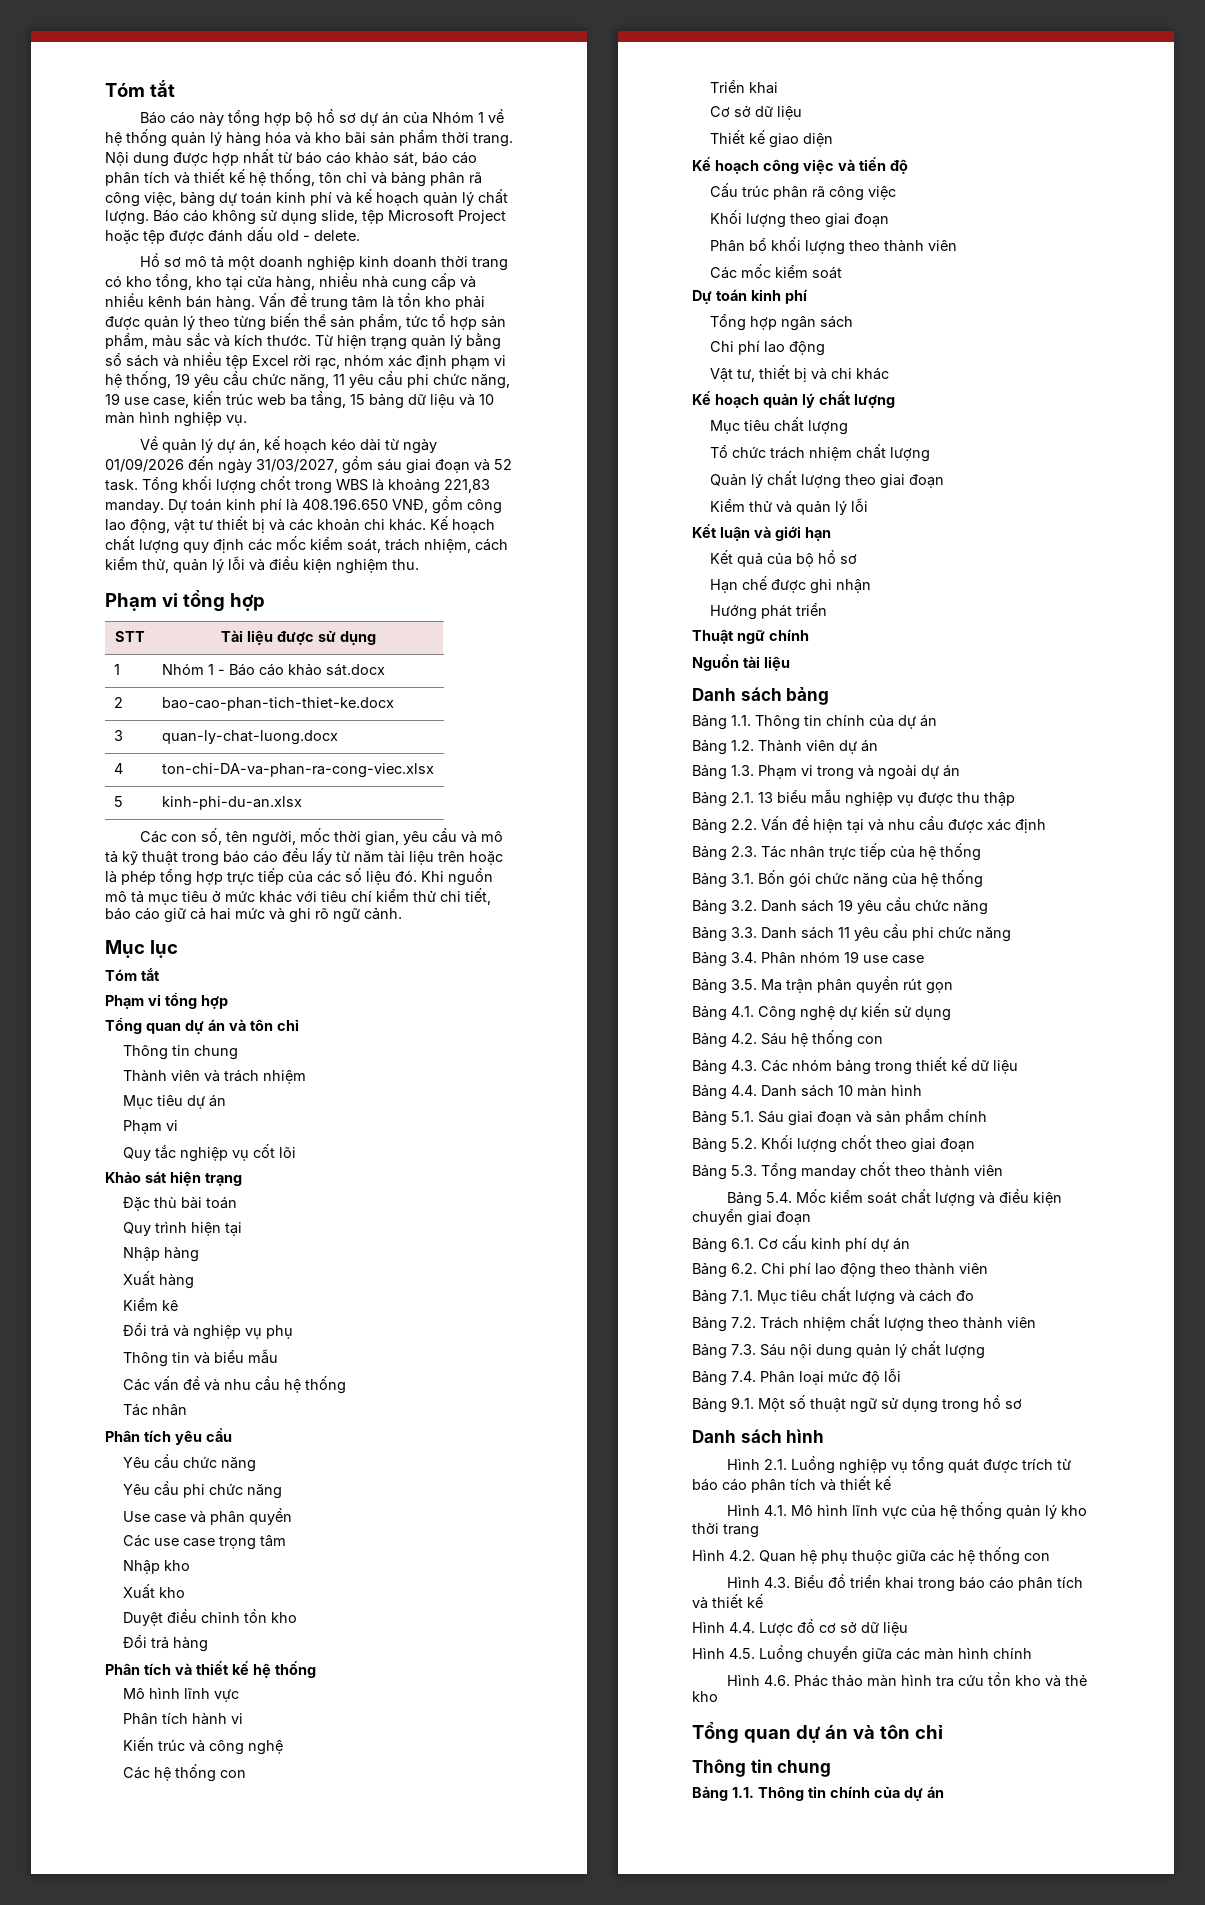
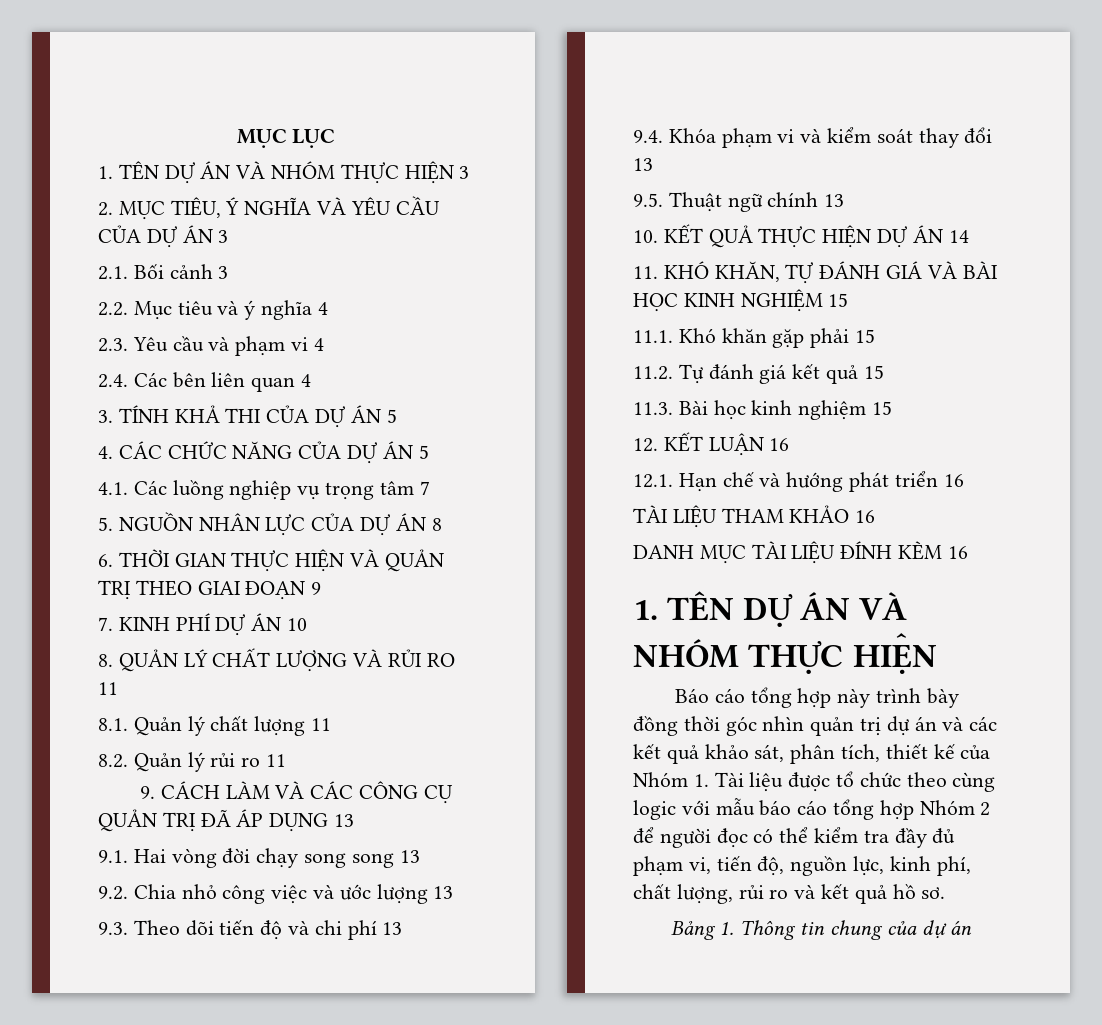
[105,80,175,97] [140,109,505,127] [105,129,513,147] [105,149,477,167] [105,169,482,187] [105,189,508,207] [105,209,506,225] [105,227,360,244] [140,253,509,271] [105,273,476,291] [105,293,485,311] [105,313,506,331] [105,333,501,350] [105,352,506,369] [105,371,510,389] [105,391,494,409] [105,411,247,427] [140,436,438,454] [105,456,512,474] [105,476,490,494] [105,496,502,514] [105,516,495,534] [105,536,508,554] [105,556,419,574] [105,590,265,611] [114,631,145,642] [221,630,376,646] [113,664,120,675] [161,663,385,676] [113,697,123,708] [161,697,394,711] [113,730,123,741] [161,730,338,745] [113,763,123,774] [161,763,434,778] [113,796,123,807] [161,796,302,810] [140,828,504,846] [105,848,503,866] [105,868,493,886] [105,888,491,905] [105,907,402,923] [105,940,178,958] [105,968,160,981] [105,993,228,1009] [105,1018,299,1035] [122,1045,238,1060] [122,1069,306,1084] [122,1094,226,1109] [122,1120,178,1134] [122,1144,296,1162] [105,1171,242,1186] [122,1196,237,1211] [122,1221,242,1236] [122,1246,199,1262] [122,1271,194,1289] [122,1298,178,1311] [122,1323,293,1340] [122,1349,278,1367] [122,1376,346,1394] [122,1403,187,1416] [105,1428,232,1445] [122,1454,256,1472] [122,1481,282,1499] [122,1508,292,1525] [122,1534,286,1550] [122,1560,190,1574] [122,1584,185,1599] [122,1609,297,1626] [122,1635,208,1652] [105,1661,316,1678] [122,1687,239,1702] [122,1712,243,1725] [122,1737,283,1755] [122,1764,246,1782] [709,80,778,94] [709,106,802,120] [709,130,833,148] [692,157,908,174] [709,183,896,201] [709,210,889,228] [709,237,957,255] [709,264,842,279] [692,289,808,305] [709,314,853,331] [709,340,825,356] [709,365,889,382] [692,391,895,408] [709,417,848,435] [709,444,930,462] [709,471,944,489] [709,498,868,515] [692,524,831,541] [709,550,857,567] [709,576,871,594] [709,603,827,620] [692,629,809,644] [692,654,790,671] [692,687,830,705] [692,714,937,730] [692,739,878,755] [692,764,960,780] [692,789,1015,807] [692,816,1046,834] [692,843,981,861] [692,870,983,888] [692,897,988,915] [692,924,1011,942] [692,951,924,967] [692,976,953,994] [692,1003,951,1021] [692,1030,883,1048] [692,1057,1018,1075] [692,1084,922,1100] [692,1109,987,1126] [692,1135,975,1153] [692,1162,1003,1180] [727,1189,1063,1207] [692,1209,811,1226] [692,1235,910,1253] [692,1262,988,1278] [692,1287,974,1305] [692,1314,1036,1332] [692,1341,985,1359] [692,1368,901,1386] [692,1395,1022,1413] [692,1429,825,1443] [727,1456,1072,1474] [692,1476,891,1493] [727,1502,1088,1520] [692,1522,759,1538] [692,1547,1050,1565] [727,1574,1084,1592] [692,1594,763,1609] [692,1619,908,1636] [692,1645,1032,1663] [727,1672,1088,1687] [692,1691,718,1702] [692,1722,943,1743] [692,1759,832,1777] [692,1786,944,1802] Tóm tắt // Báo cáo này tổng hợp bộ hồ sơ dự án của Nhóm 1 về hệ thống quản lý hàng hóa và kho bãi sản phẩm thời trang. Nội dung được hợp nhất từ báo cáo khảo sát, báo cáo phân tích và thiết kế hệ thống, tôn chỉ và bảng phân rã công việc, bảng dự toán kinh phí và kế hoạch quản lý chất lượng. Báo cáo không sử dụng slide, tệp Microsoft Project hoặc tệp được đánh dấu old - delete. // Hồ sơ mô tả một doanh nghiệp kinh doanh thời trang có kho tổng, kho tại cửa hàng, nhiều nhà cung cấp và nhiều kênh bán hàng. Vấn đề trung tâm là tồn kho phải được quản lý theo từng biến thể sản phẩm, tức tổ hợp sản phẩm, màu sắc và kích thước. Từ hiện trạng quản lý bằng sổ sách và nhiều tệp Excel rời rạc, nhóm xác định phạm vi hệ thống, 19 yêu cầu chức năng, 11 yêu cầu phi chức năng, 19 use case, kiến trúc web ba tầng, 15 bảng dữ liệu và 10 màn hình nghiệp vụ. // Về quản lý dự án, kế hoạch kéo dài từ ngày 01/09/2026 đến ngày 31/03/2027, gồm sáu giai đoạn và 52 task. Tổng khối lượng chốt trong WBS là khoảng 221,83 manday. Dự toán kinh phí là 408.196.650 VNĐ, gồm công lao động, vật tư thiết bị và các khoản chi khác. Kế hoạch chất lượng quy định các mốc kiểm soát, trách nhiệm, cách kiểm thử, quản lý lỗi và điều kiện nghiệm thu. // Phạm vi tổng hợp // STT | Tài liệu được sử dụng // 1 | Nhóm 1 - Báo cáo khảo sát.docx // 2 | bao-cao-phan-tich-thiet-ke.docx // 3 | quan-ly-chat-luong.docx // 4 | ton-chi-DA-va-phan-ra-cong-viec.xlsx // 5 | kinh-phi-du-an.xlsx // Các con số, tên người, mốc thời gian, yêu cầu và mô tả kỹ thuật trong báo cáo đều lấy từ năm tài liệu trên hoặc là phép tổng hợp trực tiếp của các số liệu đó. Khi nguồn mô tả mục tiêu ở mức khác với tiêu chí kiểm thử chi tiết, báo cáo giữ cả hai mức và ghi rõ ngữ cảnh. // Mục lục // Tóm tắt // Phạm vi tổng hợp // Tổng quan dự án và tôn chỉ // Thông tin chung // Thành viên và trách nhiệm // Mục tiêu dự án // Phạm vi // Quy tắc nghiệp vụ cốt lõi // Khảo sát hiện trạng // Đặc thù bài toán // Quy trình hiện tại // Nhập hàng // Xuất hàng // Kiểm kê // Đổi trả và nghiệp vụ phụ // Thông tin và biểu mẫu // Các vấn đề và nhu cầu hệ thống // Tác nhân // Phân tích yêu cầu // Yêu cầu chức năng // Yêu cầu phi chức năng // Use case và phân quyền // Các use case trọng tâm // Nhập kho // Xuất kho // Duyệt điều chỉnh tồn kho // Đổi trả hàng // Phân tích và thiết kế hệ thống // Mô hình lĩnh vực // Phân tích hành vi // Kiến trúc và công nghệ // Các hệ thống con // Triển khai // Cơ sở dữ liệu // Thiết kế giao diện // Kế hoạch công việc và tiến độ // Cấu trúc phân rã công việc // Khối lượng theo giai đoạn // Phân bổ khối lượng theo thành viên // Các mốc kiểm soát // Dự toán kinh phí // Tổng hợp ngân sách // Chi phí lao động // Vật tư, thiết bị và chi khác // Kế hoạch quản lý chất lượng // Mục tiêu chất lượng // Tổ chức trách nhiệm chất lượng // Quản lý chất lượng theo giai đoạn // Kiểm thử và quản lý lỗi // Kết luận và giới hạn // Kết quả của bộ hồ sơ // Hạn chế được ghi nhận // Hướng phát triển // Thuật ngữ chính // Nguồn tài liệu // Danh sách bảng // Bảng 1.1. Thông tin chính của dự án // Bảng 1.2. Thành viên dự án // Bảng 1.3. Phạm vi trong và ngoài dự án // Bảng 2.1. 13 biểu mẫu nghiệp vụ được thu thập // Bảng 2.2. Vấn đề hiện tại và nhu cầu được xác định // Bảng 2.3. Tác nhân trực tiếp của hệ thống // Bảng 3.1. Bốn gói chức năng của hệ thống // Bảng 3.2. Danh sách 19 yêu cầu chức năng // Bảng 3.3. Danh sách 11 yêu cầu phi chức năng // Bảng 3.4. Phân nhóm 19 use case // Bảng 3.5. Ma trận phân quyền rút gọn // Bảng 4.1. Công nghệ dự kiến sử dụng // Bảng 4.2. Sáu hệ thống con // Bảng 4.3. Các nhóm bảng trong thiết kế dữ liệu // Bảng 4.4. Danh sách 10 màn hình // Bảng 5.1. Sáu giai đoạn và sản phẩm chính // Bảng 5.2. Khối lượng chốt theo giai đoạn // Bảng 5.3. Tổng manday chốt theo thành viên // Bảng 5.4. Mốc kiểm soát chất lượng và điều kiện chuyển giai đoạn // Bảng 6.1. Cơ cấu kinh phí dự án // Bảng 6.2. Chi phí lao động theo thành viên // Bảng 7.1. Mục tiêu chất lượng và cách đo // Bảng 7.2. Trách nhiệm chất lượng theo thành viên // Bảng 7.3. Sáu nội dung quản lý chất lượng // Bảng 7.4. Phân loại mức độ lỗi // Bảng 9.1. Một số thuật ngữ sử dụng trong hồ sơ // Danh sách hình // Hình 2.1. Luồng nghiệp vụ tổng quát được trích từ báo cáo phân tích và thiết kế // Hình 4.1. Mô hình lĩnh vực của hệ thống quản lý kho thời trang // Hình 4.2. Quan hệ phụ thuộc giữa các hệ thống con // Hình 4.3. Biểu đồ triển khai trong báo cáo phân tích và thiết kế // Hình 4.4. Lược đồ cơ sở dữ liệu // Hình 4.5. Luồng chuyển giữa các màn hình chính // Hình 4.6. Phác thảo màn hình tra cứu tồn kho và thẻ kho // Tổng quan dự án và tôn chỉ // Thông tin chung // Bảng 1.1. Thông tin chính của dự án -> [236,129,336,148] [98,161,470,184] [98,196,440,220] [98,225,229,248] [98,264,229,280] [98,300,328,320] [98,336,324,356] [98,372,312,392] [98,405,397,428] [98,441,429,464] [98,480,430,500] [98,512,442,536] [98,549,444,572] [98,580,322,600] [98,613,308,636] [98,648,455,672] [98,682,118,695] [98,716,332,736] [98,752,287,772] [140,781,453,804] [98,809,355,832] [98,848,420,868] [98,884,454,904] [98,920,403,940] [633,127,993,148] [633,158,653,171] [633,192,845,212] [633,224,969,248] [633,261,998,284] [633,289,849,312] [633,328,876,348] [633,364,884,384] [633,400,893,420] [633,432,790,456] [633,471,964,492] [633,505,876,528] [633,541,968,564] [633,591,908,627] [633,633,938,674] [675,687,959,708] [633,716,998,736] [633,744,991,764] [633,771,996,792] [633,798,991,820] [633,827,956,848] [633,856,971,876] [633,884,946,904] [670,920,973,940] MỤC LỤC // 1. TÊN DỰ ÁN VÀ NHÓM THỰC HIỆN 3 // 2. MỤC TIÊU, Ý NGHĨA VÀ YÊU CẦU CỦA DỰ ÁN 3 // 2.1. Bối cảnh 3 // 2.2. Mục tiêu và ý nghĩa 4 // 2.3. Yêu cầu và phạm vi 4 // 2.4. Các bên liên quan 4 // 3. TÍNH KHẢ THI CỦA DỰ ÁN 5 // 4. CÁC CHỨC NĂNG CỦA DỰ ÁN 5 // 4.1. Các luồng nghiệp vụ trọng tâm 7 // 5. NGUỒN NHÂN LỰC CỦA DỰ ÁN 8 // 6. THỜI GIAN THỰC HIỆN VÀ QUẢN TRỊ THEO GIAI ĐOẠN 9 // 7. KINH PHÍ DỰ ÁN 10 // 8. QUẢN LÝ CHẤT LƯỢNG VÀ RỦI RO 11 // 8.1. Quản lý chất lượng 11 // 8.2. Quản lý rủi ro 11 // 9. CÁCH LÀM VÀ CÁC CÔNG CỤ QUẢN TRỊ ĐÃ ÁP DỤNG 13 // 9.1. Hai vòng đời chạy song song 13 // 9.2. Chia nhỏ công việc và ước lượng 13 // 9.3. Theo dõi tiến độ và chi phí 13 // 9.4. Khóa phạm vi và kiểm soát thay đổi 13 // 9.5. Thuật ngữ chính 13 // 10. KẾT QUẢ THỰC HIỆN DỰ ÁN 14 // 11. KHÓ KHĂN, TỰ ĐÁNH GIÁ VÀ BÀI HỌC KINH NGHIỆM 15 // 11.1. Khó khăn gặp phải 15 // 11.2. Tự đánh giá kết quả 15 // 11.3. Bài học kinh nghiệm 15 // 12. KẾT LUẬN 16 // 12.1. Hạn chế và hướng phát triển 16 // TÀI LIỆU THAM KHẢO 16 // DANH MỤC TÀI LIỆU ĐÍNH KÈM 16 // 1. TÊN DỰ ÁN VÀ NHÓM THỰC HIỆN // Báo cáo tổng hợp này trình bày đồng thời góc nhìn quản trị dự án và các kết quả khảo sát, phân tích, thiết kế của Nhóm 1. Tài liệu được tổ chức theo cùng logic với mẫu báo cáo tổng hợp Nhóm 2 để người đọc có thể kiểm tra đầy đủ phạm vi, tiến độ, nguồn lực, kinh phí, chất lượng, rủi ro và kết quả hồ sơ. // Bảng 1. Thông tin chung của dự án

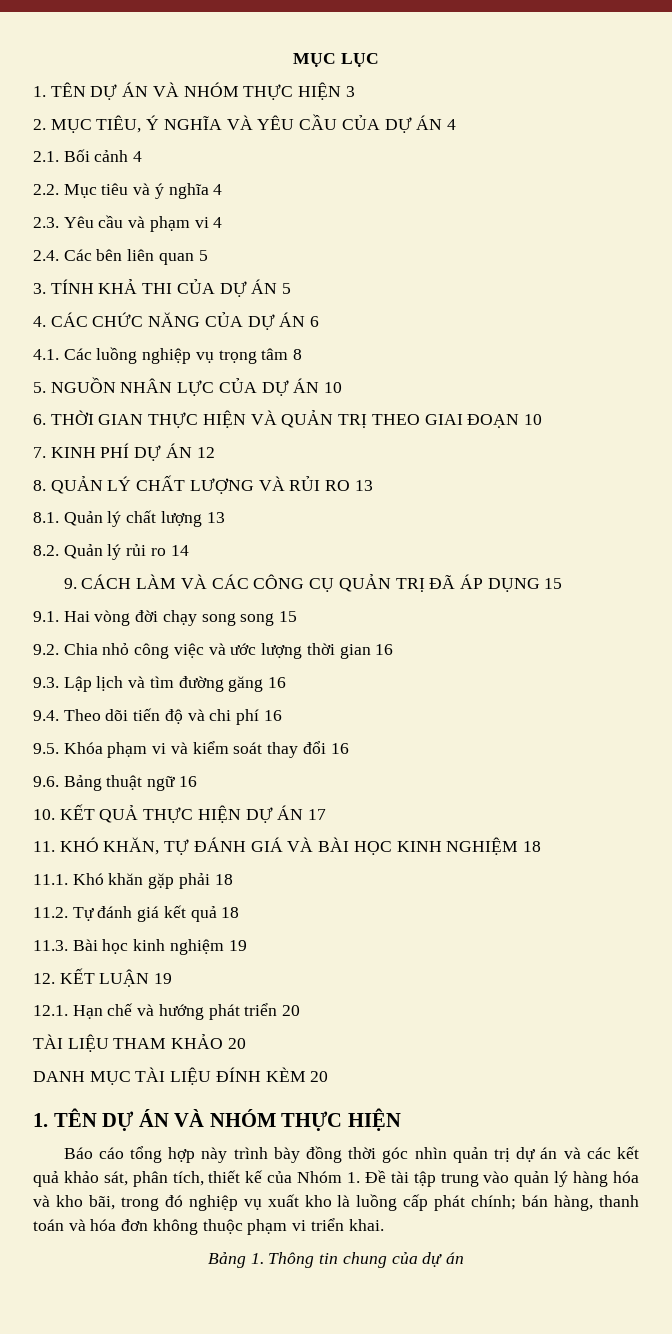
[218,230,229,243] 3 -> [446,119,456,130] 4
[218,266,229,279] 3 -> [133,151,143,162] 4
[301,374,312,387] 4 -> [198,250,208,261] 5
[418,445,429,459] 5 -> [310,316,320,327] 6
[419,481,430,495] 7 -> [293,349,303,360] 8
[431,518,442,531] 8 -> [324,382,343,393] 10
[311,582,322,595] 9 -> [523,414,542,425] 10
[287,618,308,631] 10 -> [196,447,215,458] 12
[98,682,118,695] 11 -> [354,480,373,491] 13
[311,718,332,731] 11 -> [206,512,225,523] 13
[266,754,287,767] 11 -> [170,545,189,556] 14
[334,814,355,827] 13 -> [544,578,563,589] 15
[399,850,420,863] 13 -> [279,611,298,622] 15
[433,886,454,899] [98,922,128,935] 13 // 9.3. -> [306,643,394,659] [33,676,287,692] [33,710,59,721] thời gian 16 // 9.3. Lập lịch và tìm đường găng 16 // 9.4.
[382,922,403,935] [633,130,663,143] 13 // 9.4. -> [263,710,282,721] [33,743,59,754] 16 // 9.5.
[633,158,653,171] [633,192,845,212] 13 // 9.5. Thuật ngữ chính 13 -> [330,743,349,754] [33,775,197,791] 16 // 9.6. Bảng thuật ngữ 16
[948,230,969,243] 14 -> [308,809,327,820] 17
[828,293,849,307] 15 -> [522,841,541,852] 18
[855,329,876,343] 15 -> [214,874,233,885] 18
[863,365,884,379] 15 -> [221,907,240,918] 18
[872,401,893,415] 15 -> [228,940,247,951] 19
[769,438,790,451] 16 -> [154,973,173,984] 19
[943,474,964,487] 16 -> [282,1005,301,1016] 20
[855,510,876,523] 16 -> [227,1038,246,1049] 20
[947,546,968,559] 16 -> [310,1071,329,1082] 20
[714,771,996,792] [633,798,991,820] [633,827,956,848] [633,856,971,876] [633,884,946,904] Tài liệu được tổ chức theo cùng logic với mẫu báo cáo tổng hợp Nhóm 2 để người đọc có thể kiểm tra đầy đủ phạm vi, tiến độ, nguồn lực, kinh phí, chất lượng, rủi ro và kết quả hồ sơ. -> [364,1170,640,1187] [33,1194,639,1211] [33,1218,384,1235] Đề tài tập trung vào quản lý hàng hóa và kho bãi, trong đó nghiệp vụ xuất kho là luồng cấp phát chính; bán hàng, thanh toán và hóa đơn không thuộc phạm vi triển khai.

